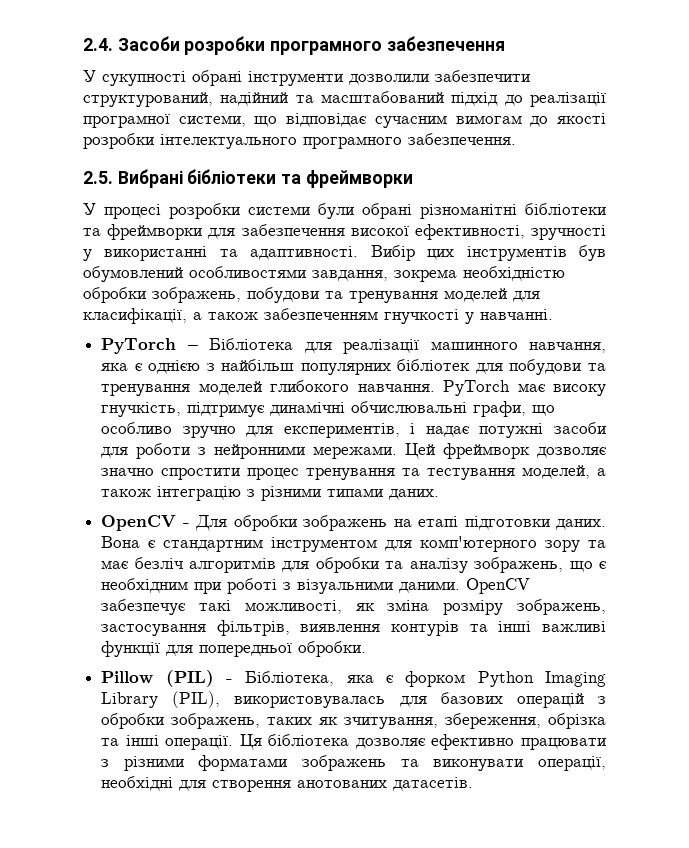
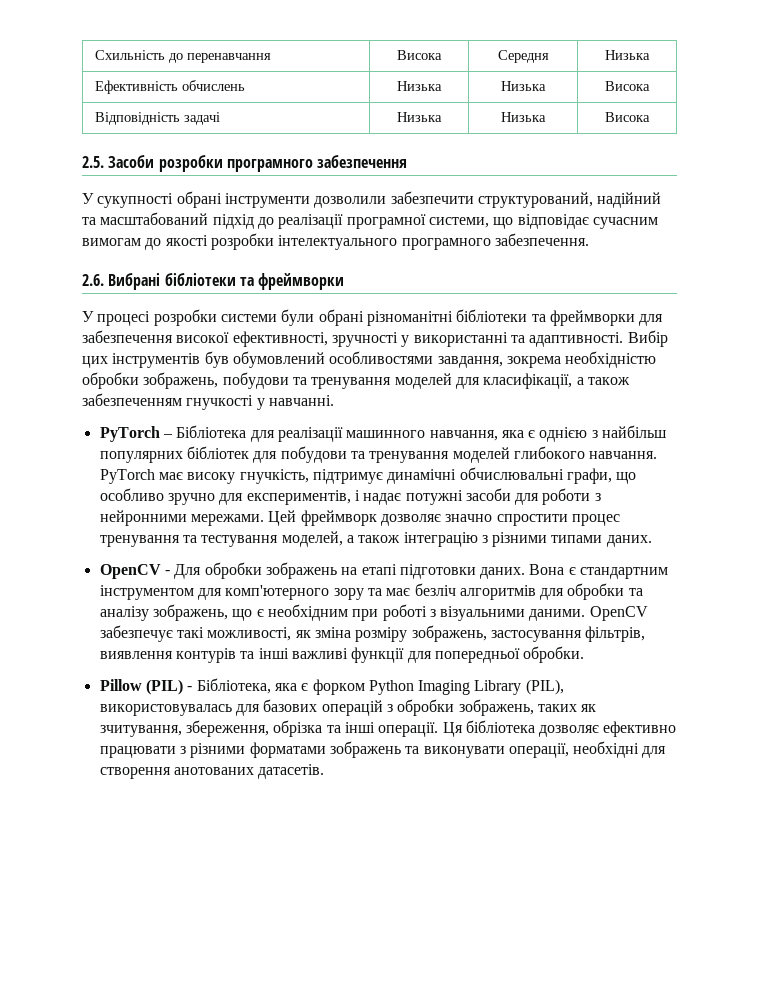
[83,38,113,51] 2.4. -> [94,50,271,63] [397,50,442,60] [497,50,549,63] [605,50,650,60] [94,80,245,94] [397,81,442,91] [501,81,546,91] [605,81,650,91] [94,112,220,125] [397,112,442,122] [501,112,546,122] [605,112,650,122] [82,156,104,168] Схильність до перенавчання | Висока | Середня | Низька // Ефективність обчислень | Низька | Низька | Висока // Відповідність задачі | Низька | Низька | Висока // 2.5.
[83,171,113,184] 2.5. -> [82,274,104,286] 2.6.

